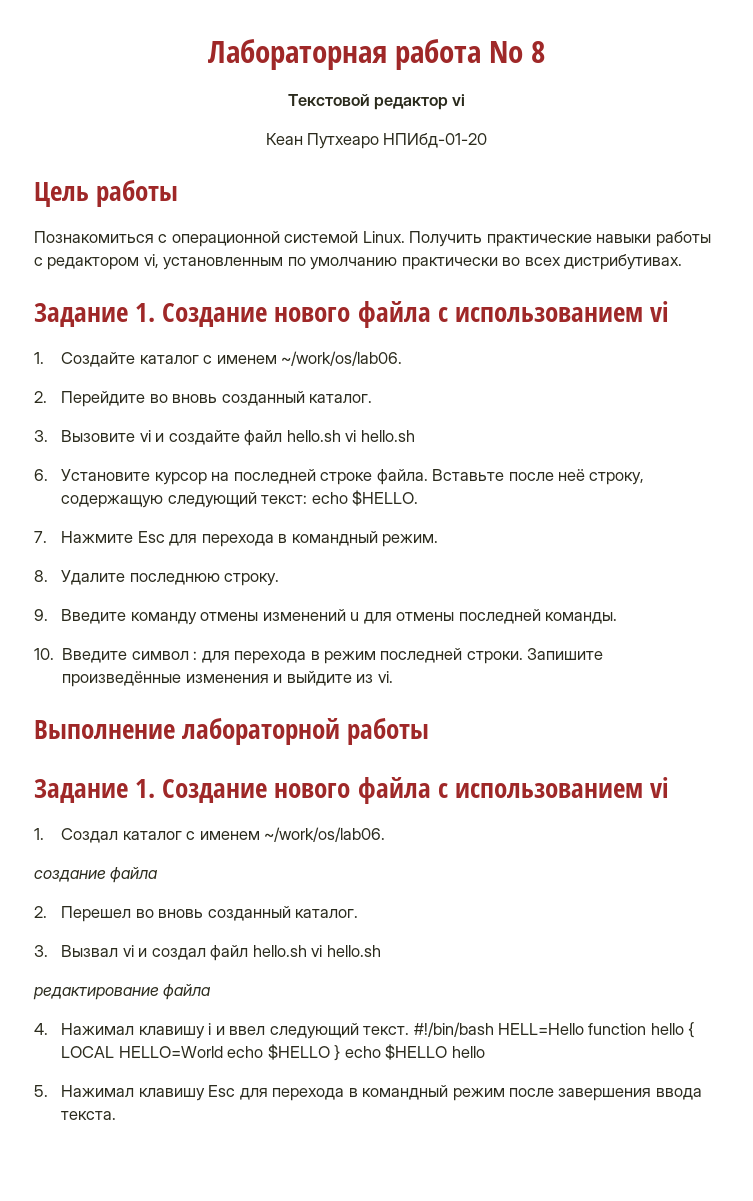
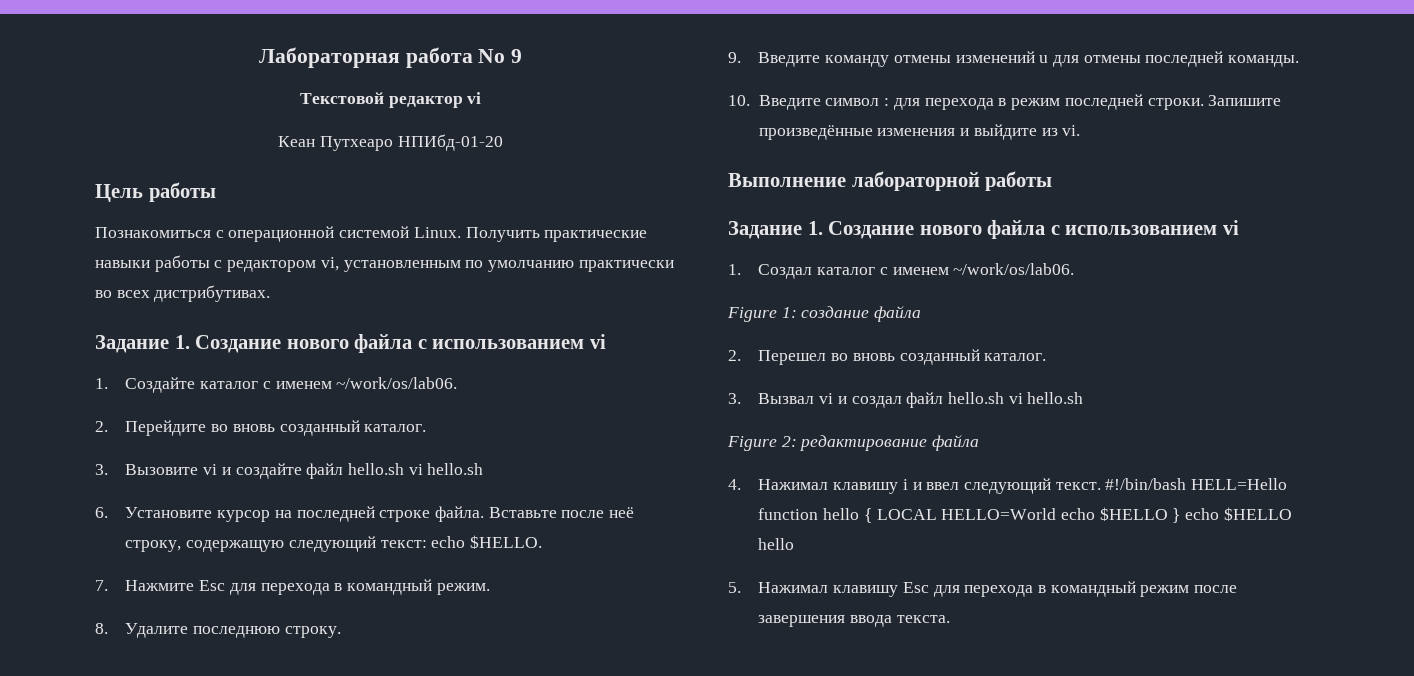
[531,41,546,63] 8 -> [511,49,523,63] 9
(386, 834) none -> [727,307,797,322] Figure 1:
(381, 951) none -> [727,436,797,451] Figure 2:

